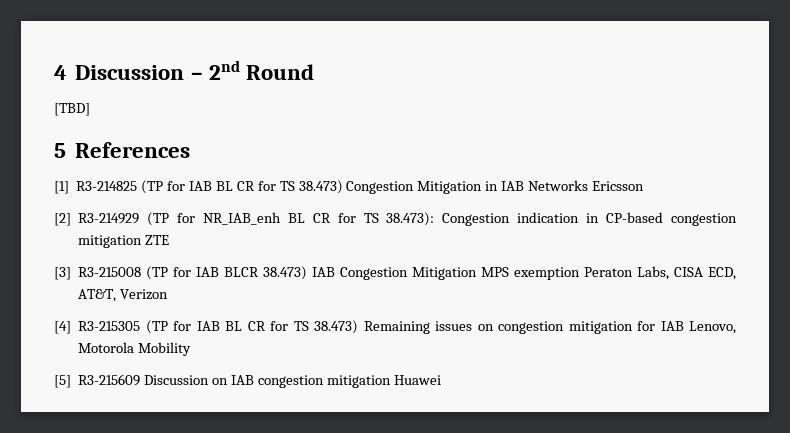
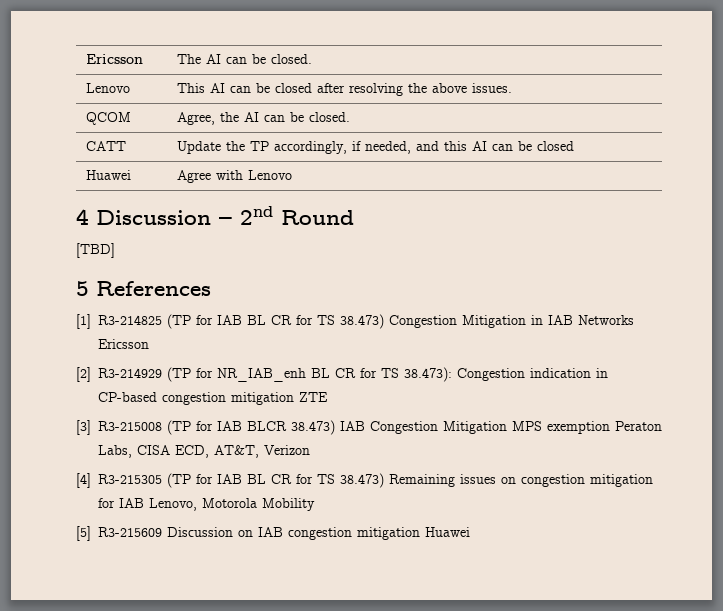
(54, 72) none -> [85,54,143,64] [176,54,312,64] [85,83,130,93] [176,83,512,96] [85,112,131,125] [176,112,350,125] [85,141,126,151] [176,141,574,154] [85,170,131,180] [176,170,292,183] Ericsson | The AI can be closed. // Lenovo | This AI can be closed after resolving the above issues. // QCOM | Agree, the AI can be closed. // CATT | Update the TP accordingly, if needed, and this AI can be closed // Huawei | Agree with Lenovo //

